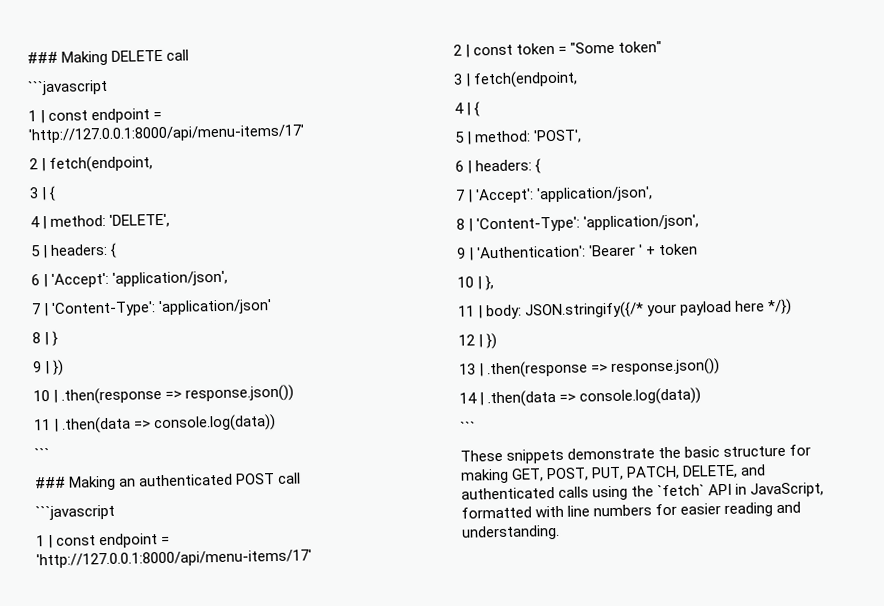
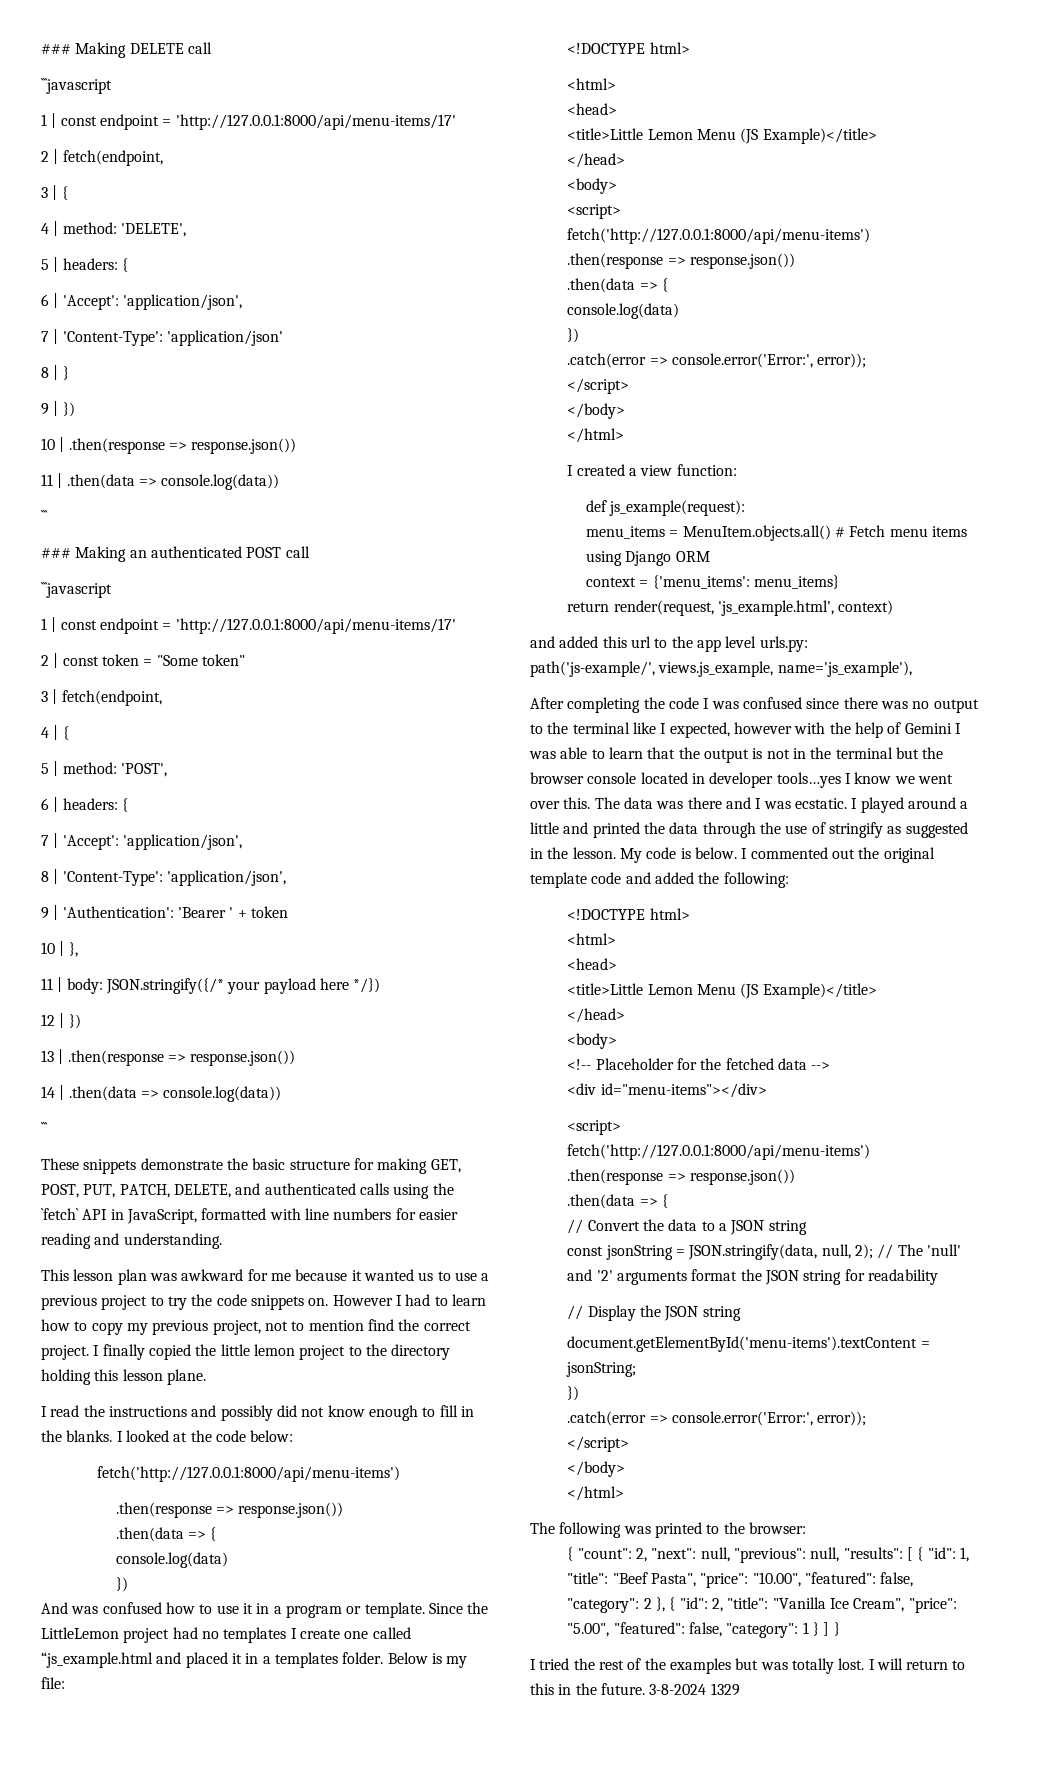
(560, 532) none -> [41,1269,490,1285] [41,1294,486,1310] [41,1319,471,1335] [41,1344,451,1360] [41,1369,206,1385] [41,1405,474,1421] [41,1430,294,1442] [97,1466,401,1482] [115,1502,344,1518] [115,1527,217,1542] [115,1552,228,1568] [115,1577,128,1592] [41,1602,489,1618] [41,1627,411,1643] [41,1652,468,1668] [41,1677,65,1689] [567,42,690,54] [567,78,617,90] [567,103,618,115] [567,128,877,144] [567,153,626,168] [567,178,618,194] [567,204,622,219] [567,228,871,244] [567,253,795,269] [567,278,668,293] [567,303,680,319] [567,328,580,343] [567,353,867,368] [567,378,630,394] [567,403,626,419] [567,428,625,443] [567,464,737,476] [586,500,746,516] [586,525,967,541] [586,551,710,566] [586,575,839,589] [567,600,894,616] [530,636,808,652] [530,661,912,677] [530,697,979,713] [530,722,961,738] [529,747,944,763] [530,772,953,788] [530,797,969,813] [530,822,968,838] [530,847,935,863] [530,872,789,888] [567,908,690,920] [567,933,617,945] [567,958,618,970] [567,983,877,999] [567,1008,626,1023] [567,1033,618,1049] [567,1058,831,1070] [567,1083,767,1098] [567,1120,622,1135] [567,1144,871,1160] [567,1169,795,1185] [567,1194,668,1209] [567,1219,807,1235] [567,1244,961,1260] [567,1269,938,1285] [567,1305,741,1321] [567,1336,930,1352] [566,1362,637,1377] [567,1386,580,1401] [567,1411,867,1426] [567,1436,630,1452] [567,1461,626,1477] [567,1486,625,1501] [530,1522,806,1538] [567,1547,969,1563] [567,1572,914,1588] [567,1597,957,1613] [567,1622,840,1638] [530,1658,966,1674] [530,1683,740,1696] // This lesson plan was awkward for me because it wanted us to use a previous project to try the code snippets on. However I had to learn how to copy my previous project, not to mention find the correct project. I finally copied the little lemon project to the directory holding this lesson plane. // I read the instructions and possibly did not know enough to fill in the blanks. I looked at the code below: // fetch('http://127.0.0.1:8000/api/menu-items') // .then(response => response.json()) // .then(data => { // console.log(data) // }) // And was confused how to use it in a program or template. Since the LittleLemon project had no templates I create one called “js_example.html and placed it in a templates folder. Below is my file: // <!DOCTYPE html> // <html> // <head> // <title>Little Lemon Menu (JS Example)</title> // </head> // <body> // <script> // fetch('http://127.0.0.1:8000/api/menu-items') // .then(response => response.json()) // .then(data => { // console.log(data) // }) // .catch(error => console.error('Error:', error)); // </script> // </body> // </html> // I created a view function: // def js_example(request): // menu_items = MenuItem.objects.all() # Fetch menu items using Django ORM // context = {'menu_items': menu_items} // return render(request, 'js_example.html', context) // and added this url to the app level urls.py: // path('js-example/', views.js_example, name='js_example'), // After completing the code I was confused since there was no output to the terminal like I expected, however with the help of Gemini I was able to learn that the output is not in the terminal but the browser console located in developer tools…yes I know we went over this. The data was there and I was ecstatic. I played around a little and printed the data through the use of stringify as suggested in the lesson. My code is below. I commented out the original template code and added the following: // <!DOCTYPE html> // <html> // <head> // <title>Little Lemon Menu (JS Example)</title> // </head> // <body> // <!-- Placeholder for the fetched data --> // <div id="menu-items"></div> // <script> // fetch('http://127.0.0.1:8000/api/menu-items') // .then(response => response.json()) // .then(data => { // // Convert the data to a JSON string // const jsonString = JSON.stringify(data, null, 2); // The 'null' and '2' arguments format the JSON string for readability // // Display the JSON string // document.getElementById('menu-items').textContent = jsonString; // }) // .catch(error => console.error('Error:', error)); // </script> // </body> // </html> // The following was printed to the browser: // { "count": 2, "next": null, "previous": null, "results": [ { "id": 1, "title": "Beef Pasta", "price": "10.00", "featured": false, "category": 2 }, { "id": 2, "title": "Vanilla Ice Cream", "price": "5.00", "featured": false, "category": 1 } ] } // I tried the rest of the examples but was totally lost. I will return to this in the future. 3-8-2024 1329

